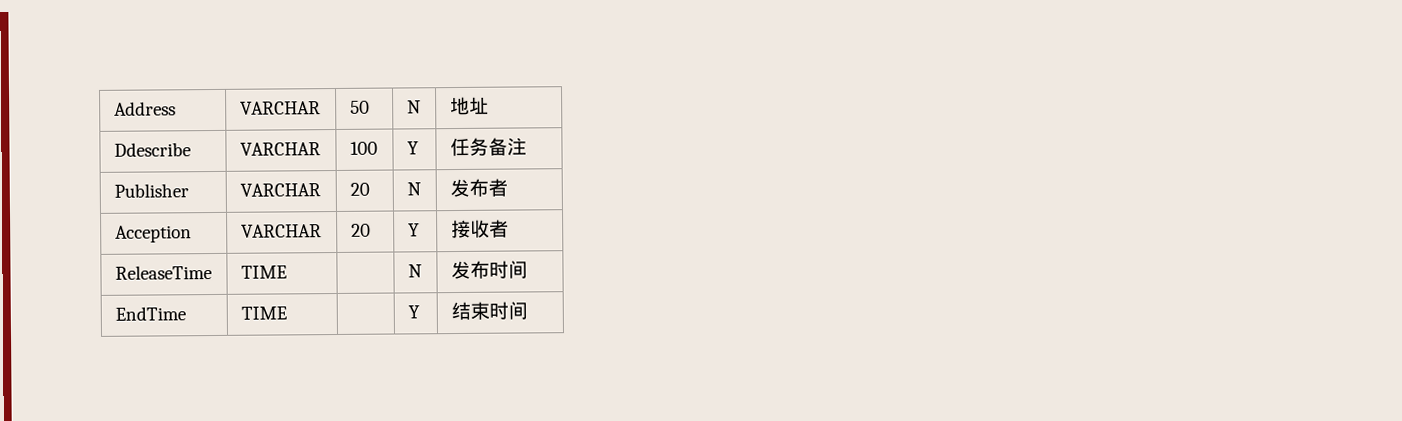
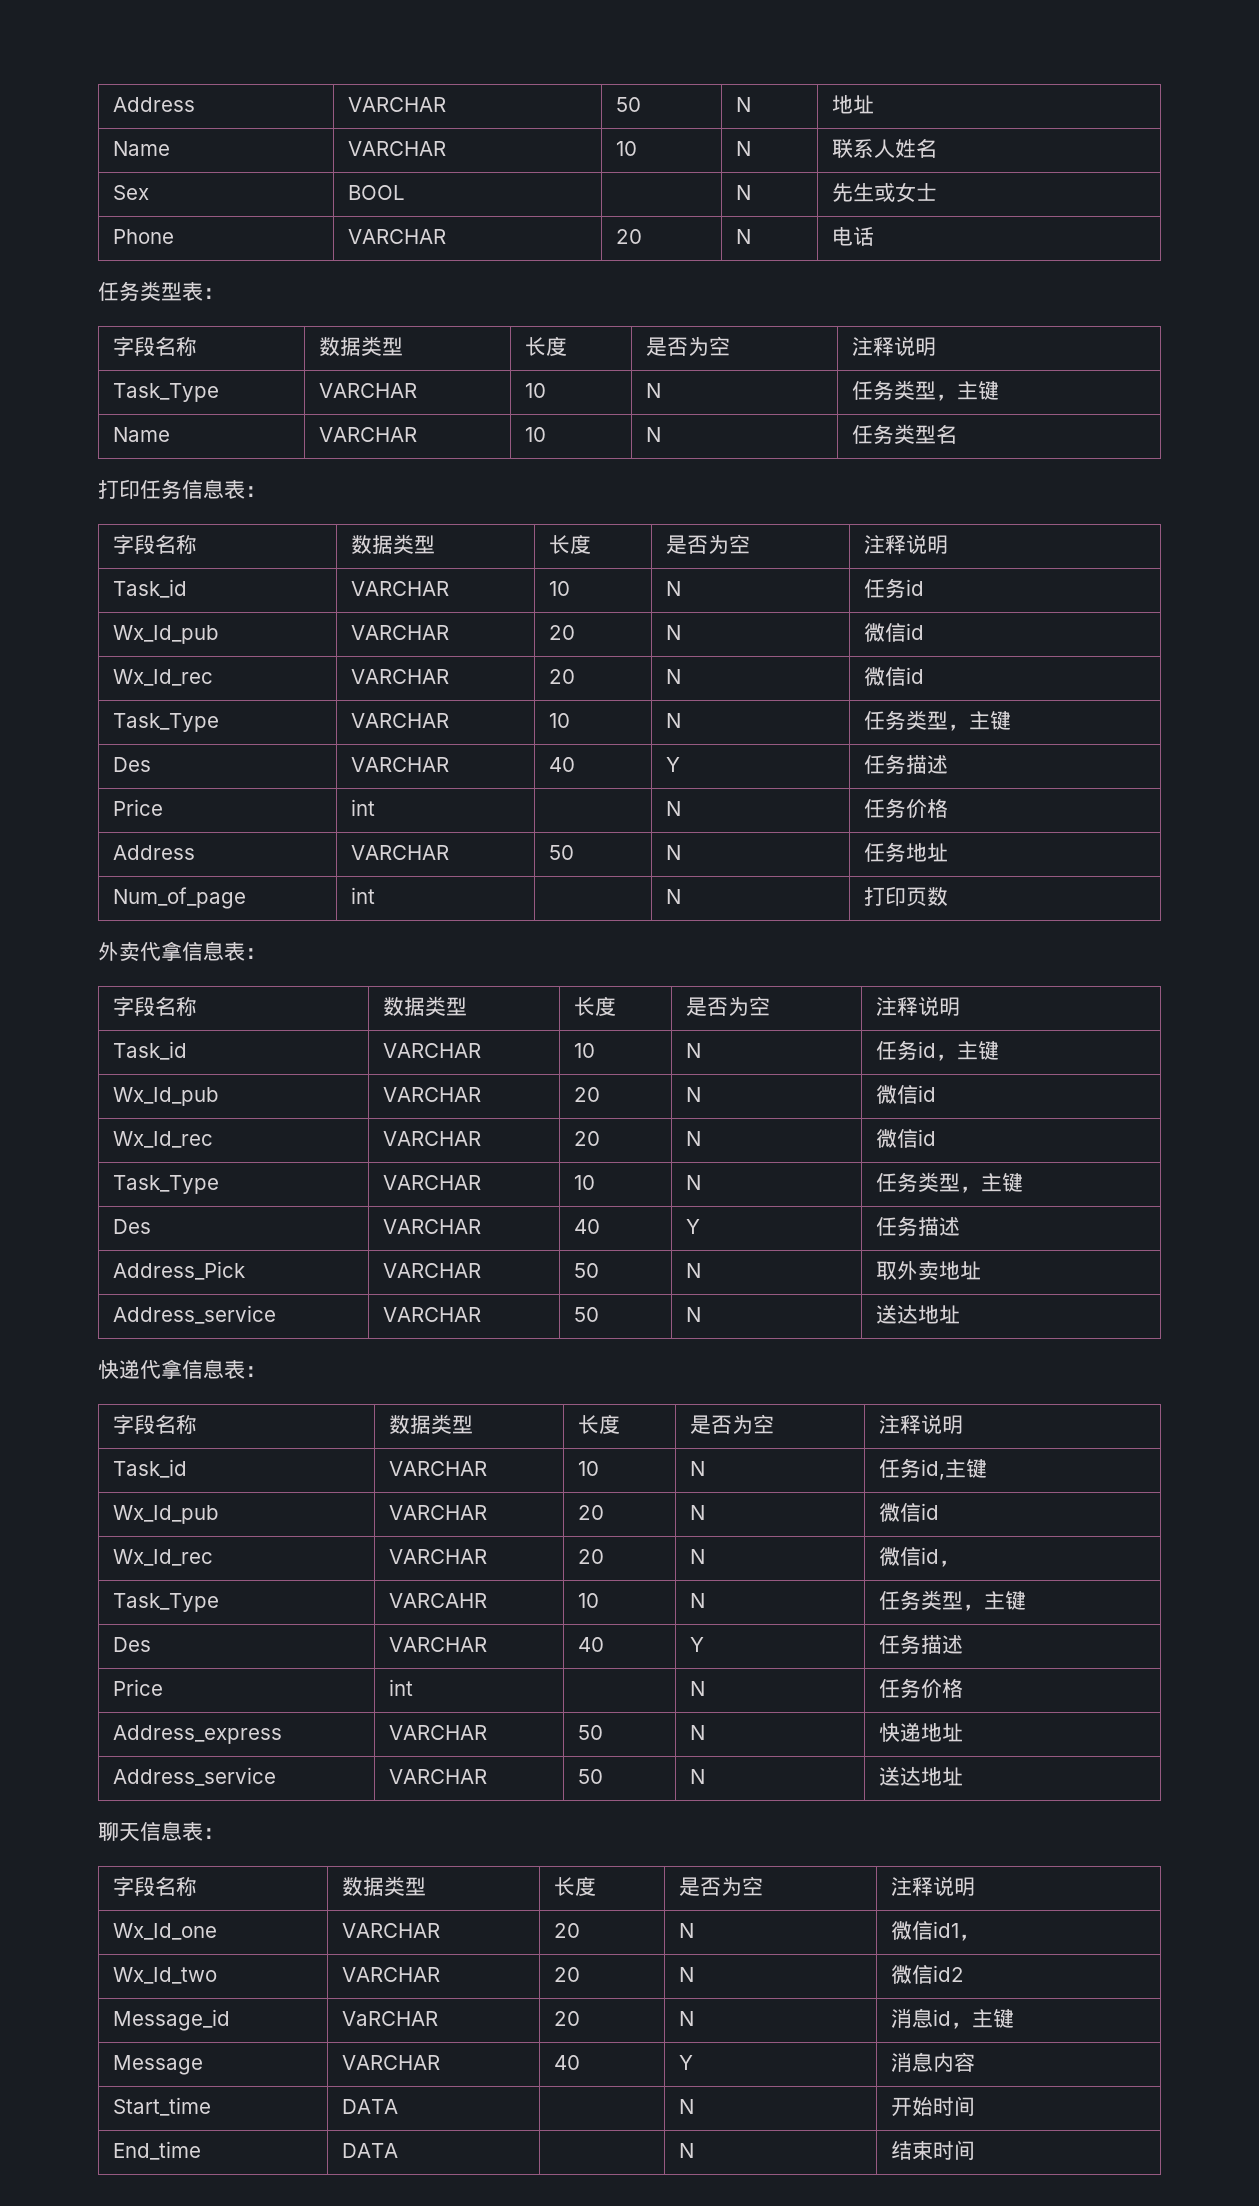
[113,142,191,157] [239,142,321,156] [349,141,378,155] [406,141,419,155] [449,137,527,157] [113,183,189,198] [239,183,321,197] [349,182,370,196] [406,182,421,196] [449,178,508,198] [114,225,192,243] [240,224,322,238] [350,223,371,237] [407,223,420,237] [450,219,509,239] [114,265,212,280] [240,265,287,279] [407,264,422,278] [450,260,528,280] [114,306,186,321] [240,306,287,320] [407,305,420,319] Ddescribe | VARCHAR | 100 | Y | 任务备注 // Publisher | VARCHAR | 20 | N | 发布者 // Acception | VARCHAR | 20 | Y | 接收者 // ReleaseTime | TIME | | N | 发布时间 // EndTime | TIME | | Y -> [113,141,171,156] [348,141,447,156] [616,141,638,156] [736,141,752,156] [832,139,938,158] [113,185,150,200] [348,185,406,200] [736,185,752,200] [832,182,938,202] [113,229,175,244] [348,229,447,244] [616,229,643,244] [736,229,752,244] [832,227,875,246] [98,281,224,301] [113,336,198,356] [319,336,404,356] [525,336,568,356] [646,336,731,356] [852,336,937,356] [113,383,220,402] [319,383,418,398] [525,383,547,398] [646,383,662,398] [852,380,1000,401] [113,427,171,442] [319,427,418,442] [525,427,547,442] [646,427,662,442] [852,424,958,444] [98,479,266,499] [113,534,198,554] [351,534,436,554] [549,534,592,554] [666,534,751,554] [864,534,949,554] [113,579,188,598] [351,581,450,596] [549,581,571,596] [666,581,682,596] [864,578,925,598] [113,625,220,644] [351,625,450,640] [549,625,576,640] [666,625,682,640] [864,623,925,642] [113,669,214,686] [351,669,450,684] [549,669,576,684] [666,669,682,684] [864,667,925,686] [113,713,220,732] [351,713,450,728] [549,713,571,728] [666,713,682,728] [864,710,1012,731] [113,757,152,772] [351,757,450,772] [549,757,576,772] [666,757,681,772] [864,754,949,774] [113,799,164,816] [351,799,376,816] [666,801,682,816] [864,798,949,818] [113,845,196,860] [351,845,450,860] [549,845,575,860] [666,845,682,860] [864,842,949,862] [113,887,247,909] [351,887,376,904] [666,889,682,904] [864,886,949,906] [98,941,266,962] [113,996,198,1016] [383,996,468,1016] [574,996,617,1016] [686,996,771,1016] [876,996,961,1016] [113,1041,188,1060] [383,1043,482,1058] [574,1043,596,1058] [686,1043,702,1058] [876,1040,1000,1061] [113,1087,220,1106] [383,1087,482,1102] [574,1087,601,1102] [686,1087,702,1102] [876,1085,937,1104] [113,1131,214,1148] [383,1131,482,1146] [574,1131,601,1146] [686,1131,702,1146] [876,1129,937,1148] [113,1175,220,1194] [383,1175,482,1190] [574,1175,596,1190] [686,1175,702,1190] [876,1172,1024,1193] [113,1219,152,1234] [383,1219,482,1234] [574,1219,601,1234] [686,1219,701,1234] [876,1216,961,1236] [113,1261,246,1280] [383,1263,482,1278] [574,1263,600,1278] [686,1263,702,1278] [876,1261,982,1281] [113,1305,277,1324] [383,1307,482,1322] [574,1307,600,1322] [686,1307,702,1322] [876,1304,961,1324] [98,1359,266,1379] [113,1414,198,1434] [389,1414,474,1434] [578,1414,621,1434] [690,1414,775,1434] [879,1414,964,1434] [113,1459,188,1478] [389,1461,488,1476] [578,1461,600,1476] [690,1461,706,1476] [879,1458,988,1480] [113,1505,220,1524] [389,1505,488,1520] [578,1505,605,1520] [690,1505,706,1520] [879,1503,940,1522] [113,1549,214,1566] [389,1549,488,1564] [578,1549,605,1564] [690,1549,706,1564] [879,1547,961,1567] [113,1593,220,1612] [389,1593,488,1608] [578,1593,600,1608] [690,1593,706,1608] [879,1590,1027,1611] [113,1637,152,1652] [389,1637,488,1652] [578,1637,605,1652] [690,1637,705,1652] [879,1634,964,1654] [113,1679,164,1696] [389,1679,414,1696] [690,1681,706,1696] [879,1678,964,1698] [113,1725,283,1744] [389,1725,488,1740] [578,1725,604,1740] [690,1725,706,1740] [879,1722,964,1742] [113,1767,277,1786] [389,1769,488,1784] [578,1769,604,1784] [690,1769,706,1784] [879,1766,964,1786] [98,1821,224,1841] [113,1876,198,1896] [342,1876,427,1896] [554,1876,597,1896] [679,1876,764,1896] [891,1876,976,1896] [113,1923,218,1940] [342,1923,441,1938] [554,1923,581,1938] [679,1923,695,1938] [891,1921,981,1941] [113,1967,218,1984] [342,1967,441,1982] [554,1967,581,1982] [679,1967,695,1982] [891,1965,965,1984] [113,2009,231,2031] [342,2011,439,2026] [554,2011,581,2026] [679,2011,695,2026] [891,2008,1015,2029] [113,2055,204,2075] [342,2055,441,2070] [554,2055,581,2070] [679,2055,694,2070] [891,2052,976,2072] [113,2097,212,2116] [342,2099,399,2114] [679,2099,695,2114] [891,2096,976,2117] [113,2141,202,2160] [342,2143,399,2158] [679,2143,695,2158] Name | VARCHAR | 10 | N | 联系人姓名 // Sex | BOOL | | N | 先生或女士 // Phone | VARCHAR | 20 | N | 电话 // 任务类型表： // 字段名称 | 数据类型 | 长度 | 是否为空 | 注释说明 // Task_Type | VARCHAR | 10 | N | 任务类型，主键 // Name | VARCHAR | 10 | N | 任务类型名 // 打印任务信息表： // 字段名称 | 数据类型 | 长度 | 是否为空 | 注释说明 // Task_id | VARCHAR | 10 | N | 任务id // Wx_Id_pub | VARCHAR | 20 | N | 微信id // Wx_Id_rec | VARCHAR | 20 | N | 微信id // Task_Type | VARCHAR | 10 | N | 任务类型，主键 // Des | VARCHAR | 40 | Y | 任务描述 // Price | int | | N | 任务价格 // Address | VARCHAR | 50 | N | 任务地址 // Num_of_page | int | | N | 打印页数 // 外卖代拿信息表： // 字段名称 | 数据类型 | 长度 | 是否为空 | 注释说明 // Task_id | VARCHAR | 10 | N | 任务id，主键 // Wx_Id_pub | VARCHAR | 20 | N | 微信id // Wx_Id_rec | VARCHAR | 20 | N | 微信id // Task_Type | VARCHAR | 10 | N | 任务类型，主键 // Des | VARCHAR | 40 | Y | 任务描述 // Address_Pick | VARCHAR | 50 | N | 取外卖地址 // Address_service | VARCHAR | 50 | N | 送达地址 // 快递代拿信息表： // 字段名称 | 数据类型 | 长度 | 是否为空 | 注释说明 // Task_id | VARCHAR | 10 | N | 任务id,主键 // Wx_Id_pub | VARCHAR | 20 | N | 微信id // Wx_Id_rec | VARCHAR | 20 | N | 微信id， // Task_Type | VARCAHR | 10 | N | 任务类型，主键 // Des | VARCHAR | 40 | Y | 任务描述 // Price | int | | N | 任务价格 // Address_express | VARCHAR | 50 | N | 快递地址 // Address_service | VARCHAR | 50 | N | 送达地址 // 聊天信息表： // 字段名称 | 数据类型 | 长度 | 是否为空 | 注释说明 // Wx_Id_one | VARCHAR | 20 | N | 微信id1， // Wx_Id_two | VARCHAR | 20 | N | 微信id2 // Message_id | VaRCHAR | 20 | N | 消息id，主键 // Message | VARCHAR | 40 | Y | 消息内容 // Start_time | DATA | | N | 开始时间 // End_time | DATA | | N

